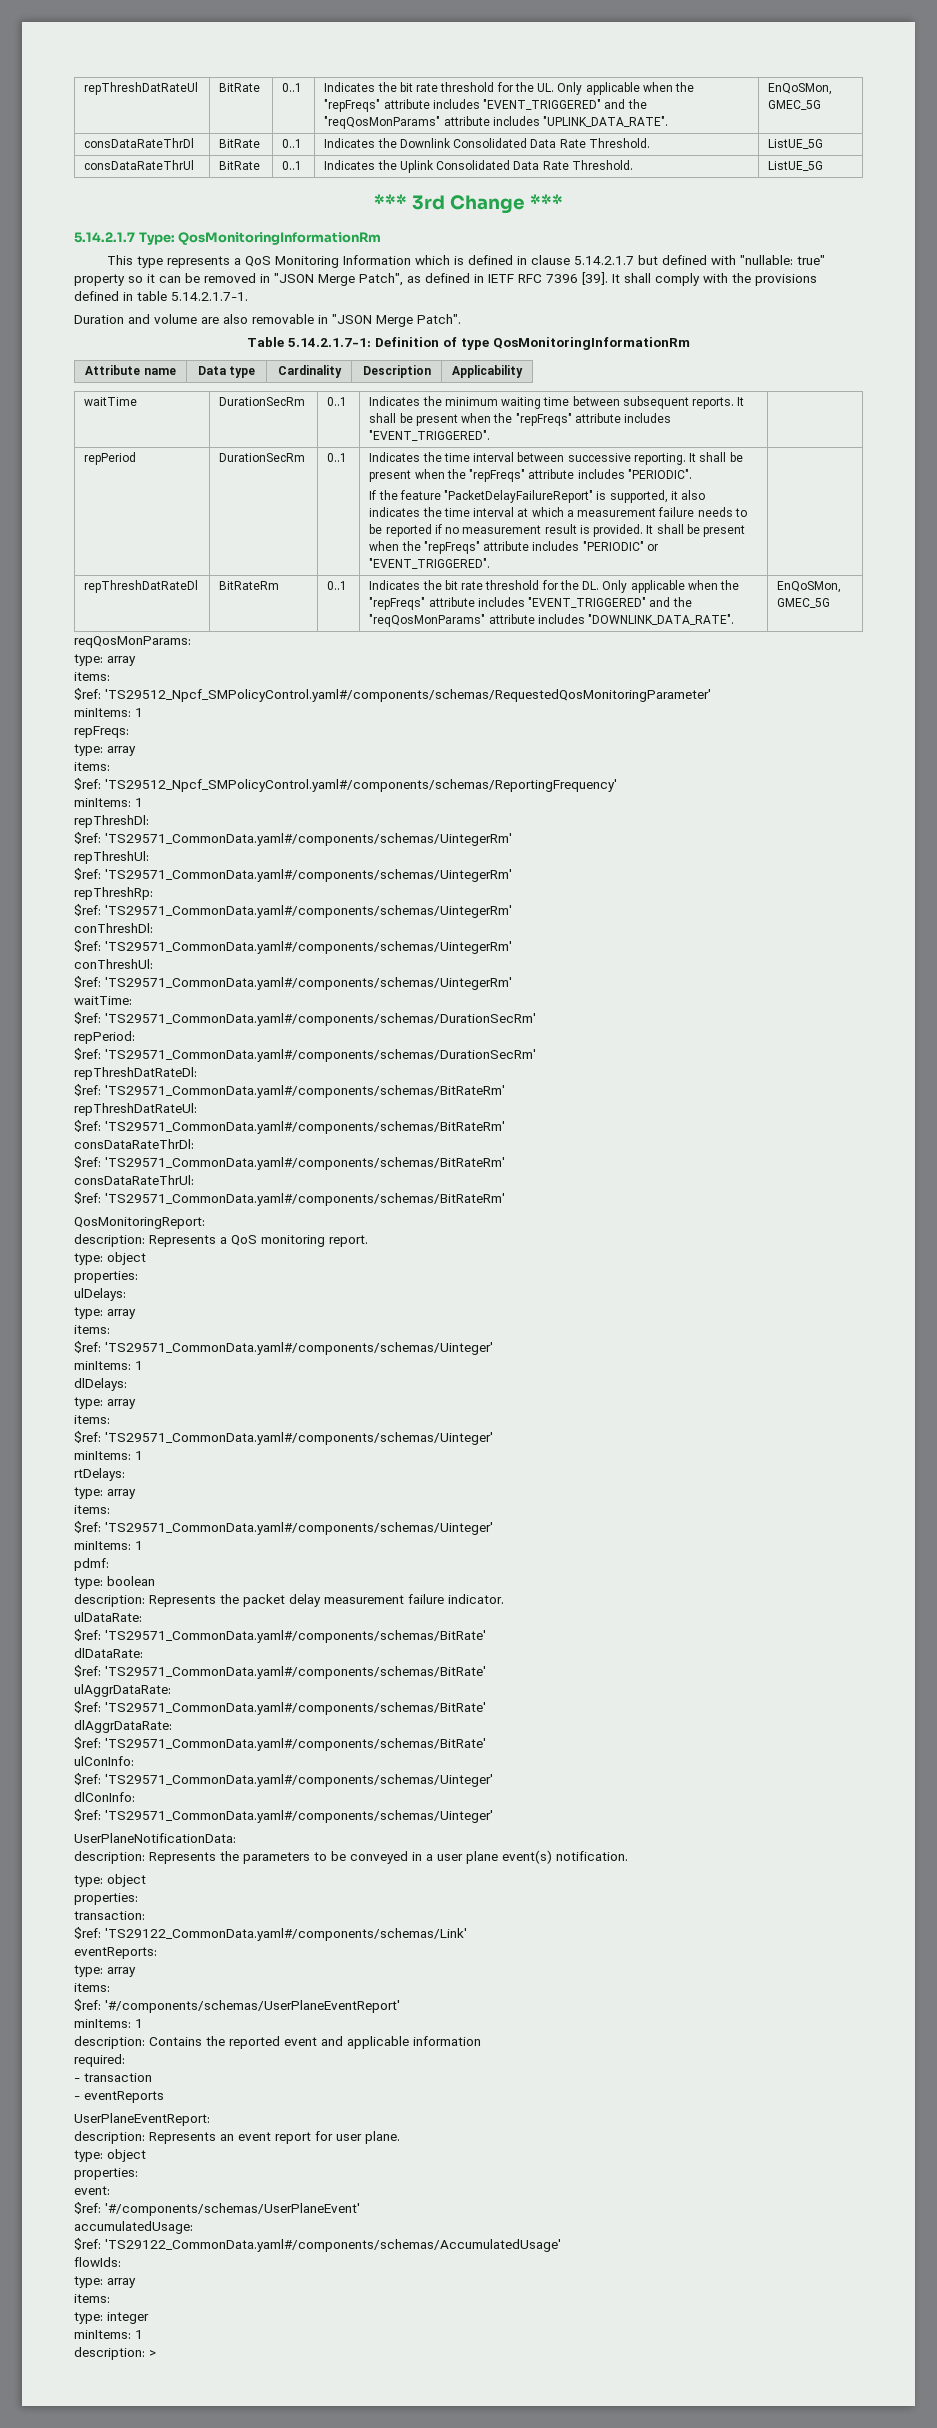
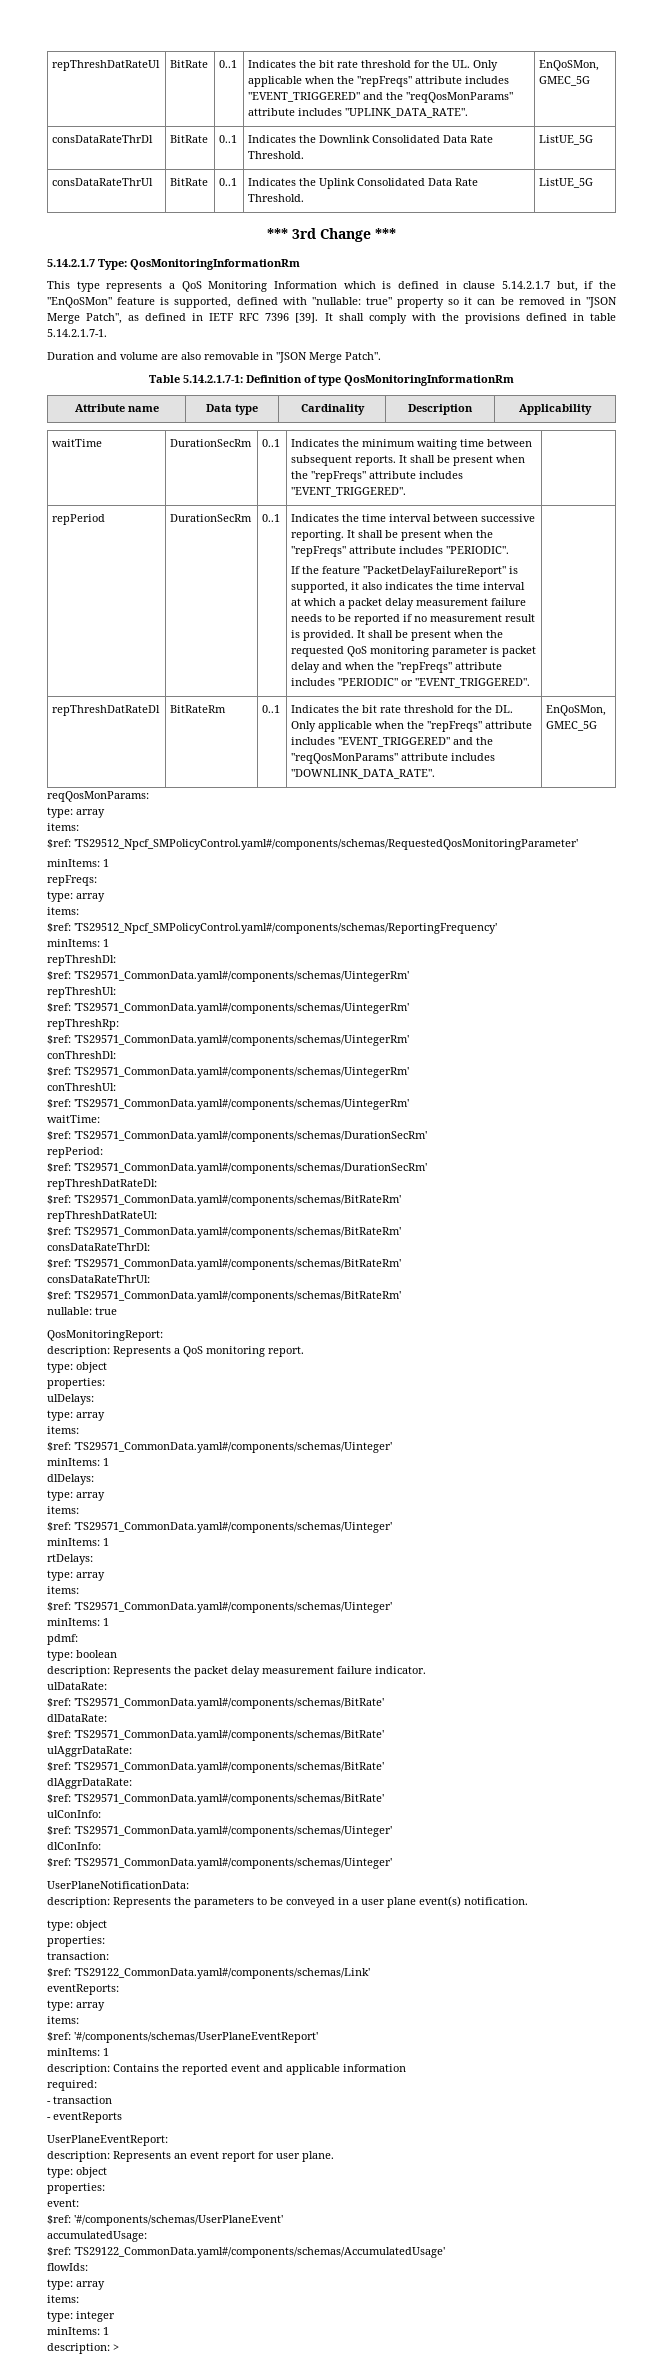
[637,255,658,265] but -> [556,281,616,292] [47,297,232,308] but, if the "EnQoSMon" feature is supported,
(574, 513) none -> [348,598,415,609] packet delay
(421, 546) none -> [291,646,537,657] [291,662,395,673] requested QoS monitoring parameter is packet delay and when the
(505, 1199) none -> [47,1307,117,1315] // nullable: true

